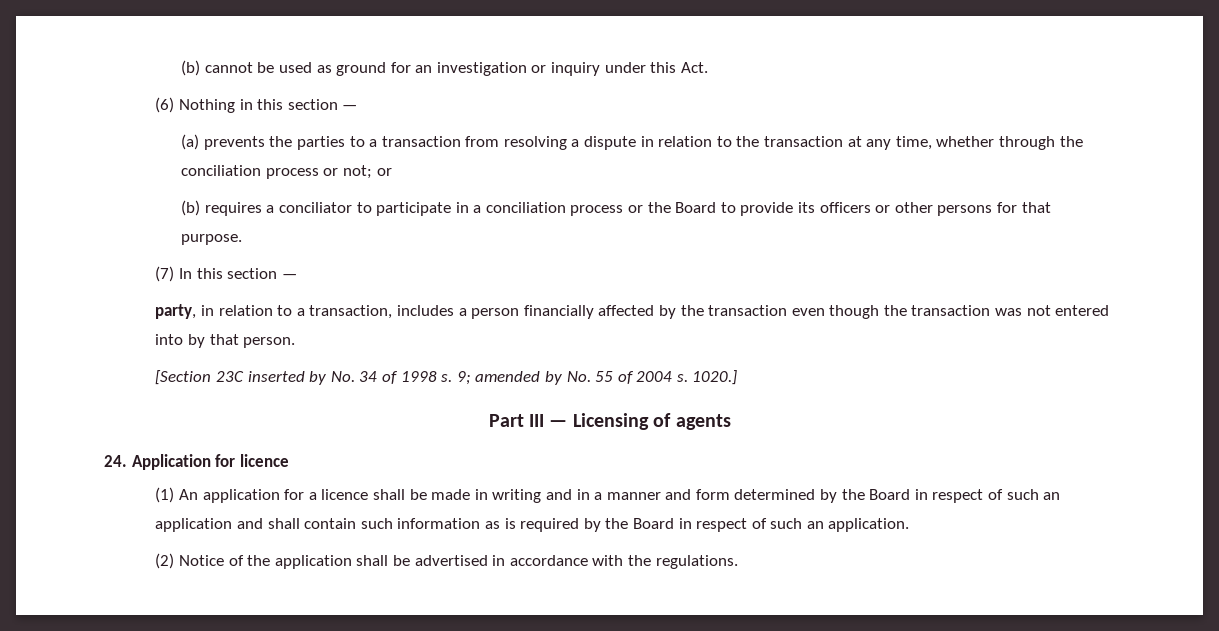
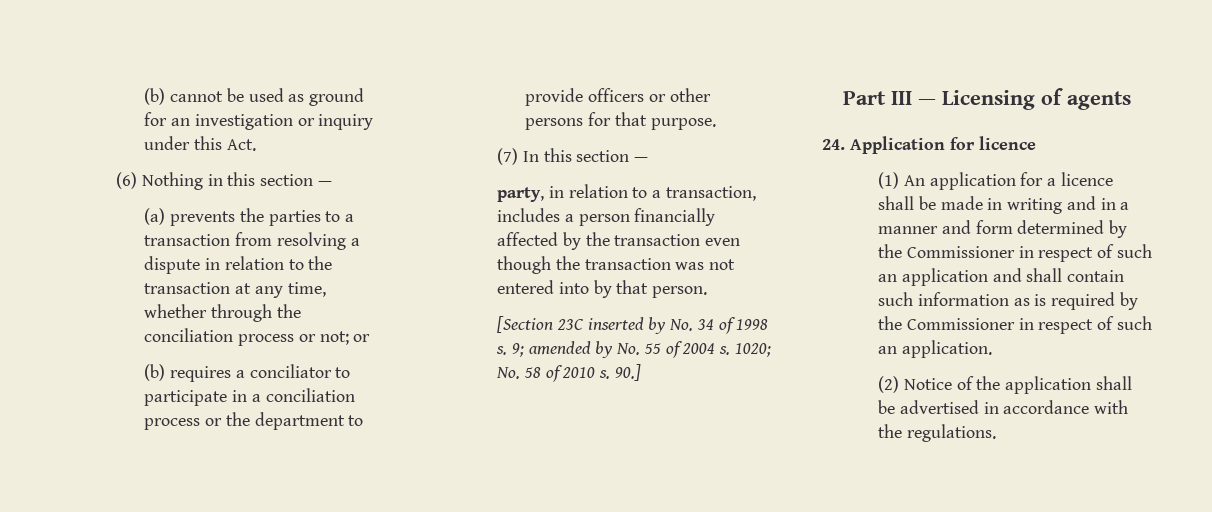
[675,202,717,213] Board -> [254,412,345,430] department
[797,202,815,213] its -> (584, 97) none
[692,370,738,385] 1020.] -> [734,343,771,357] [496,364,641,382] 1020; No. 58 of 2010 s. 90.]
[869,489,911,500] Board -> [907,246,1016,258] Commissioner
[632,518,674,529] Board -> [907,318,1016,330] Commissioner

